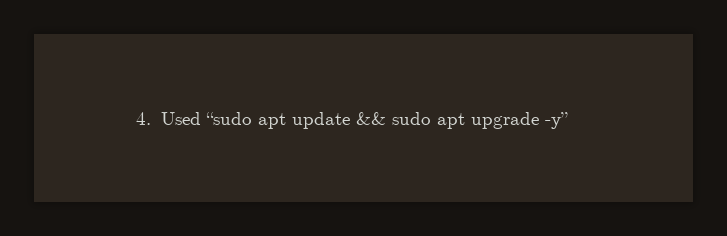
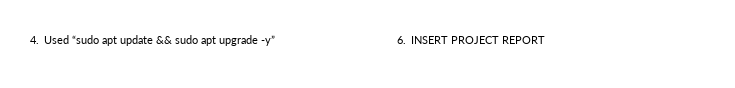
(568, 120) none -> [396,36,546,44] // 6. INSERT PROJECT REPORT

